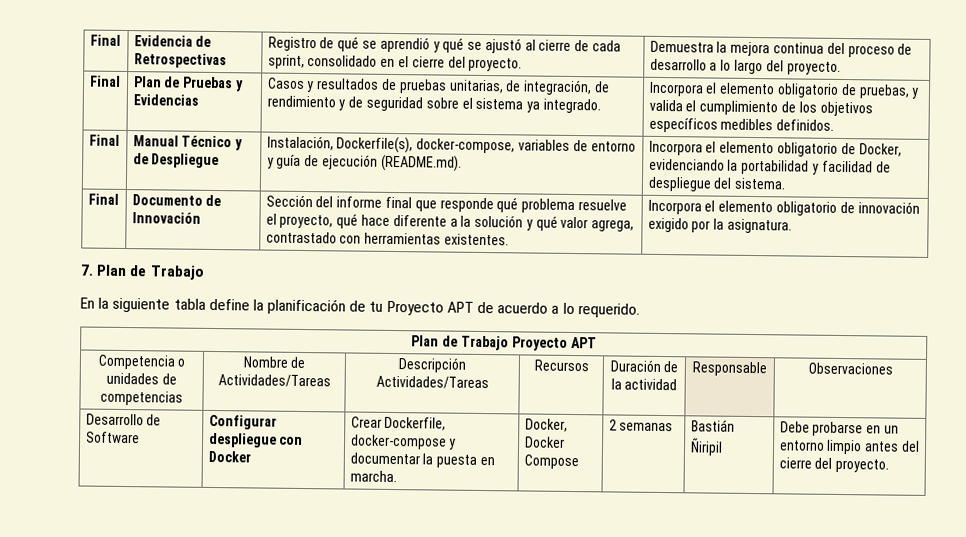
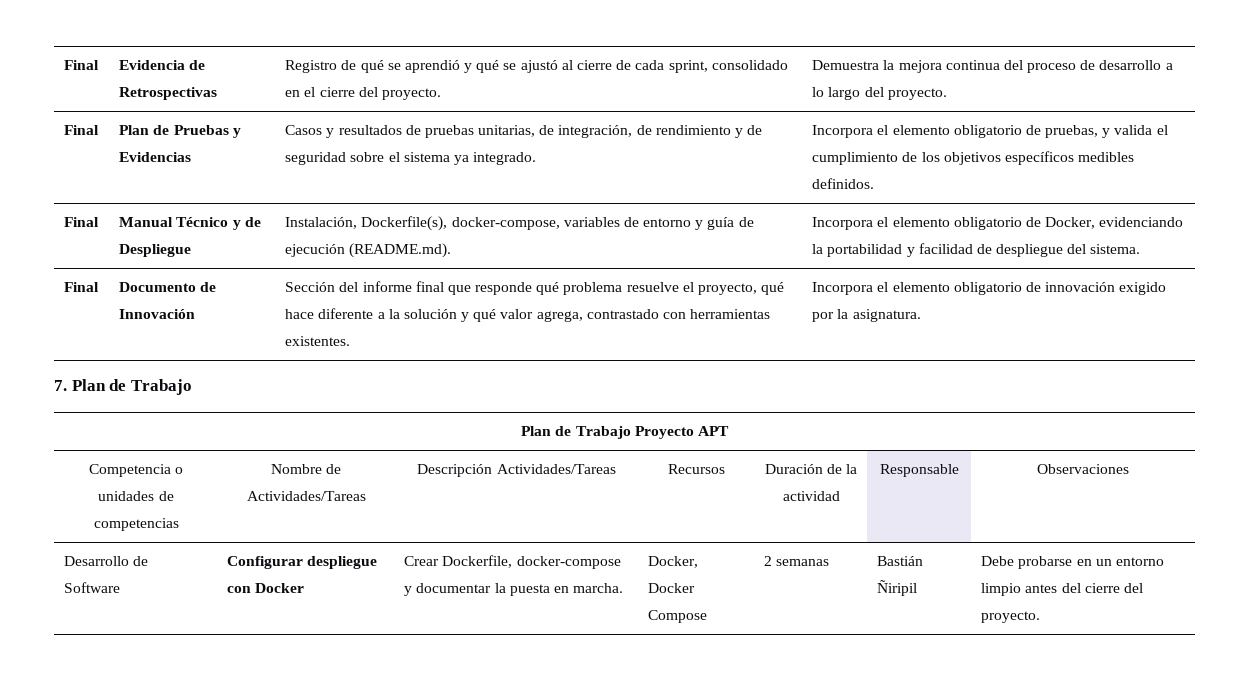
[80,297,640,318] // En la siguiente tabla define la planificación de tu Proyecto APT de acuerdo a lo requerido. -> (192, 387) none

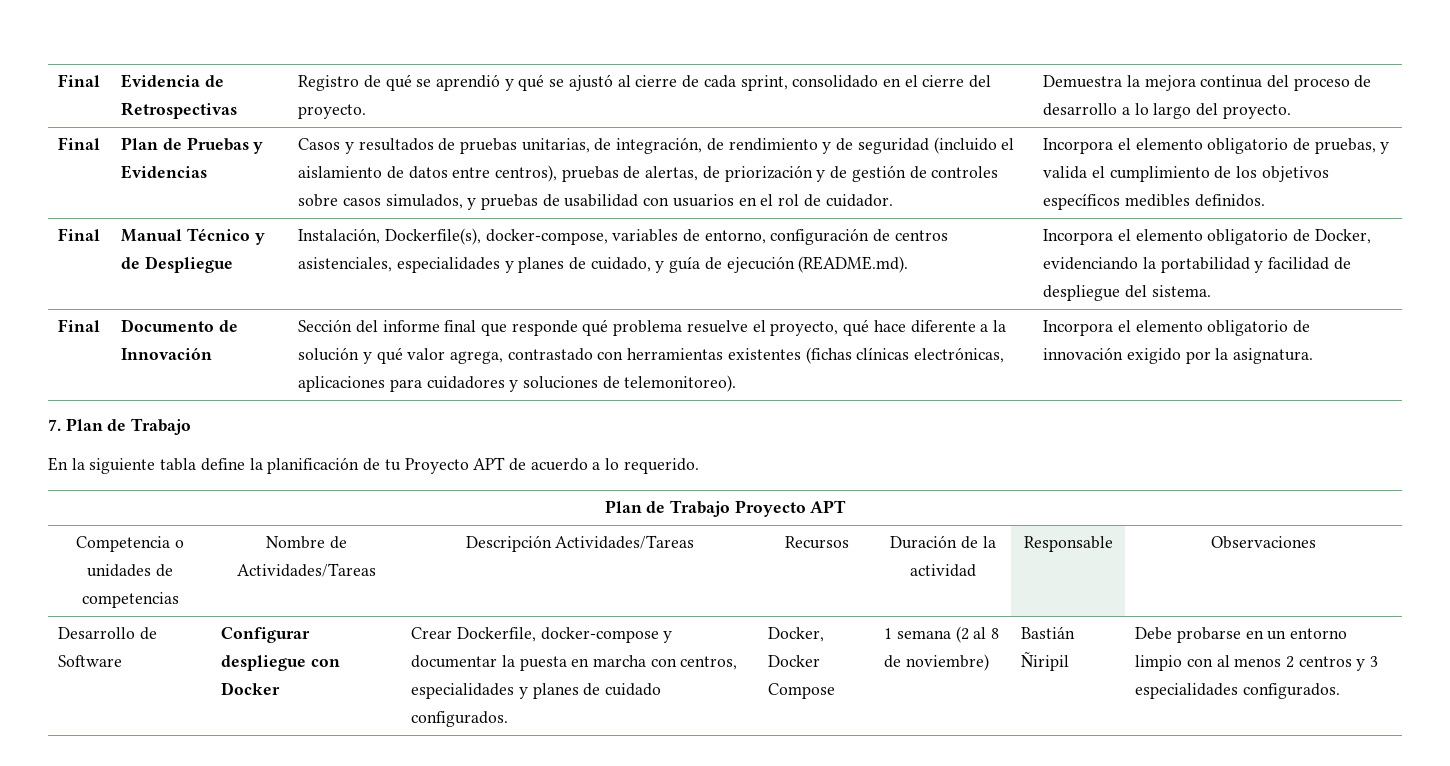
[350,152,537,165] sobre el sistema ya integrado. -> [933,137,1015,154] [298,165,999,182] [298,194,893,210] (incluido el aislamiento de datos entre centros), pruebas de alertas, de priorización y de gestión de controles sobre casos simulados, y pruebas de usabilidad con usuarios en el rol de cuidador.
[643,218,692,227] entorno -> [704,228,948,245] [298,257,651,273] entorno, configuración de centros asistenciales, especialidades y planes de cuidado,
[285,336,351,346] existentes. -> [727,347,1005,364] [298,375,737,392] existentes (fichas clínicas electrónicas, aplicaciones para cuidadores y soluciones de telemonitoreo).
(192, 387) none -> [48,457,699,474] // En la siguiente tabla define la planificación de tu Proyecto APT de acuerdo a lo requerido.
[573,583,624,593] [648,556,699,568] [648,583,696,593] [648,610,708,623] [764,556,830,566] marcha. | Docker, Docker Compose | 2 semanas -> [592,655,738,670] [411,683,661,699] [411,711,509,727] [768,627,825,642] [768,655,821,667] [768,683,836,699] [884,626,999,643] [884,654,989,671] marcha con centros, especialidades y planes de cuidado configurados. | Docker, Docker Compose | 1 semana (2 al 8 de noviembre)
[1025,583,1143,593] [981,611,1041,623] antes del cierre del proyecto. -> [1186,655,1379,671] [1135,683,1340,699] con al menos 2 centros y 3 especialidades configurados.

